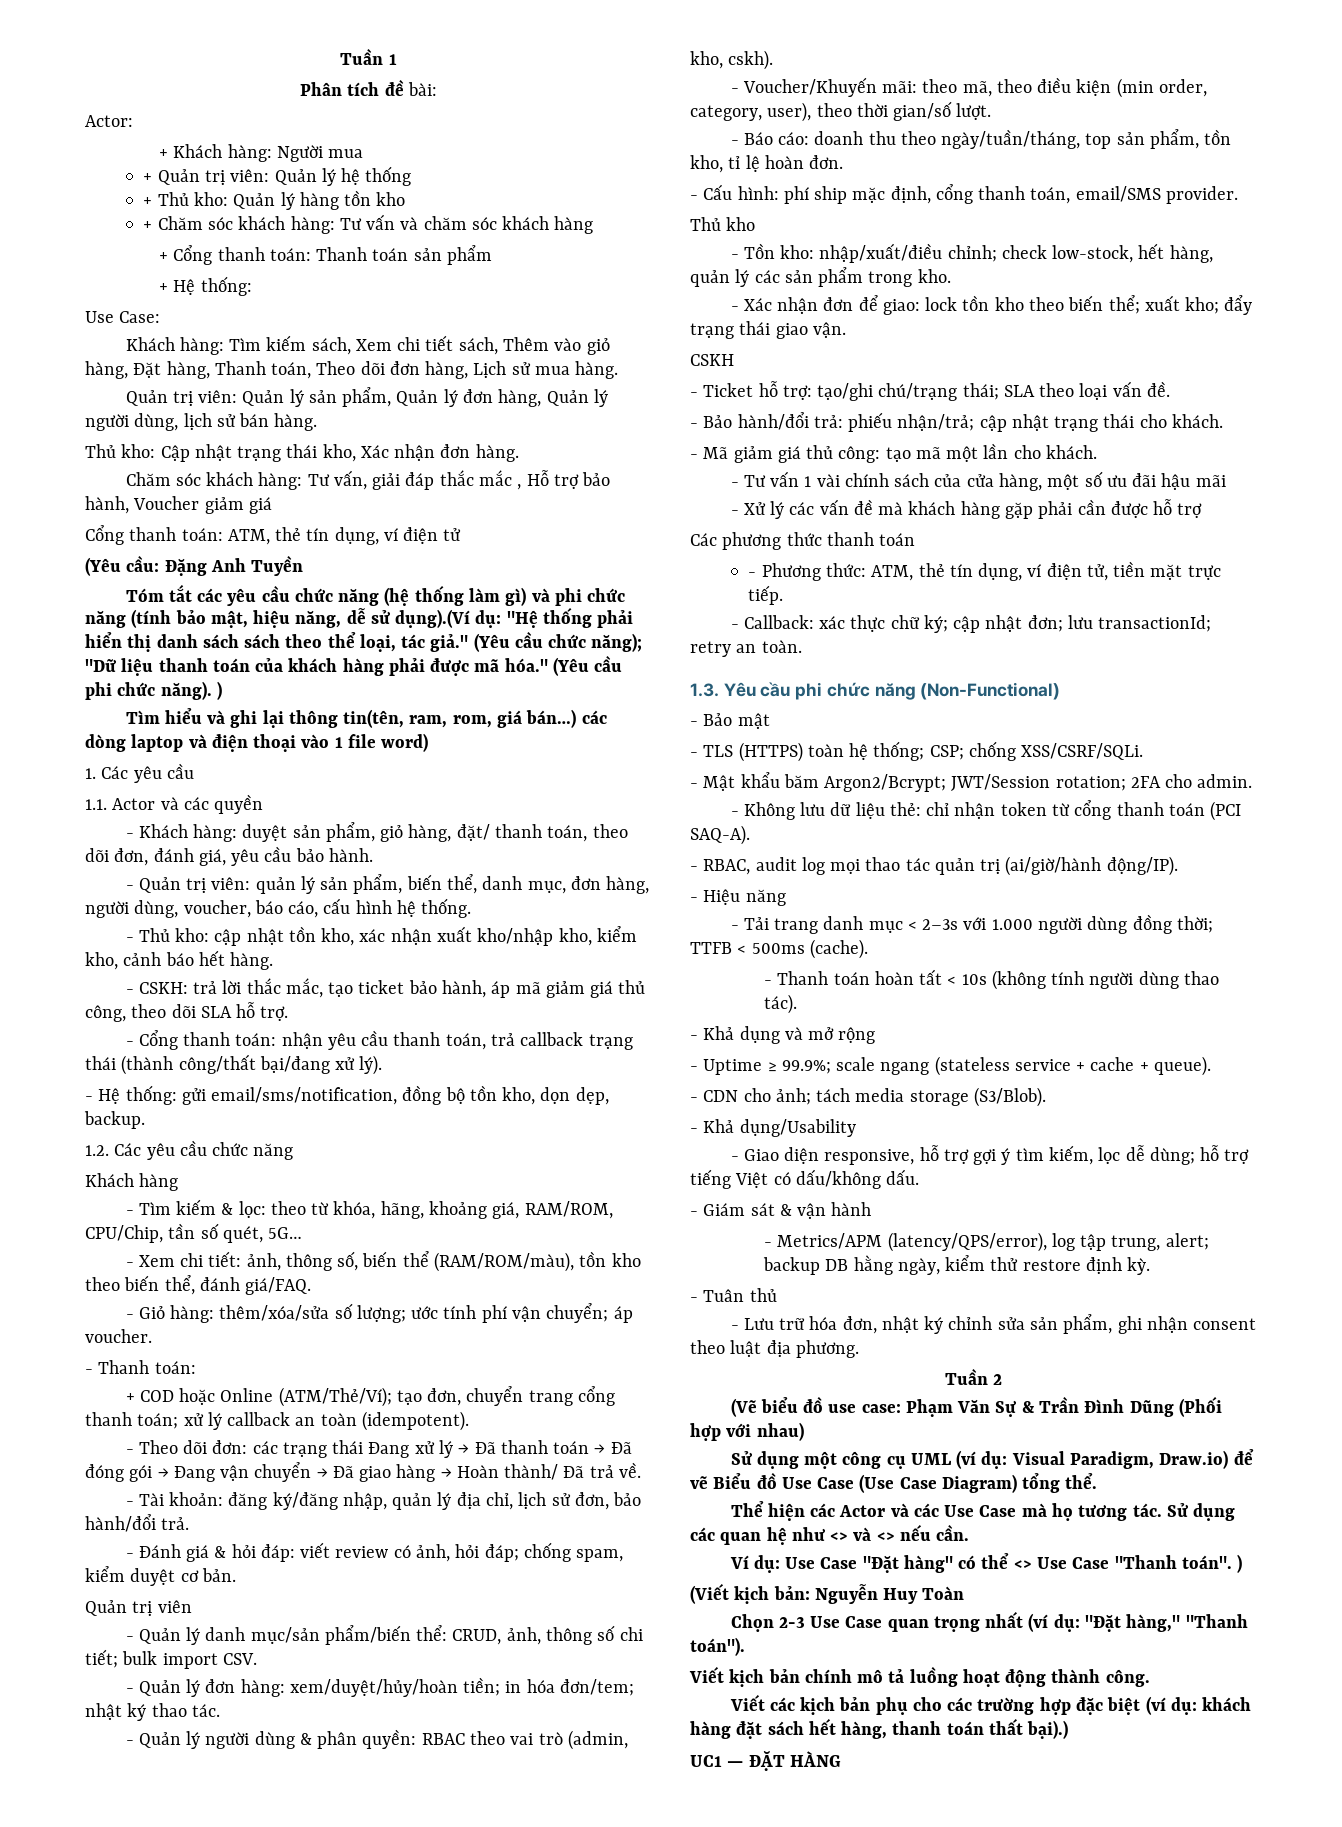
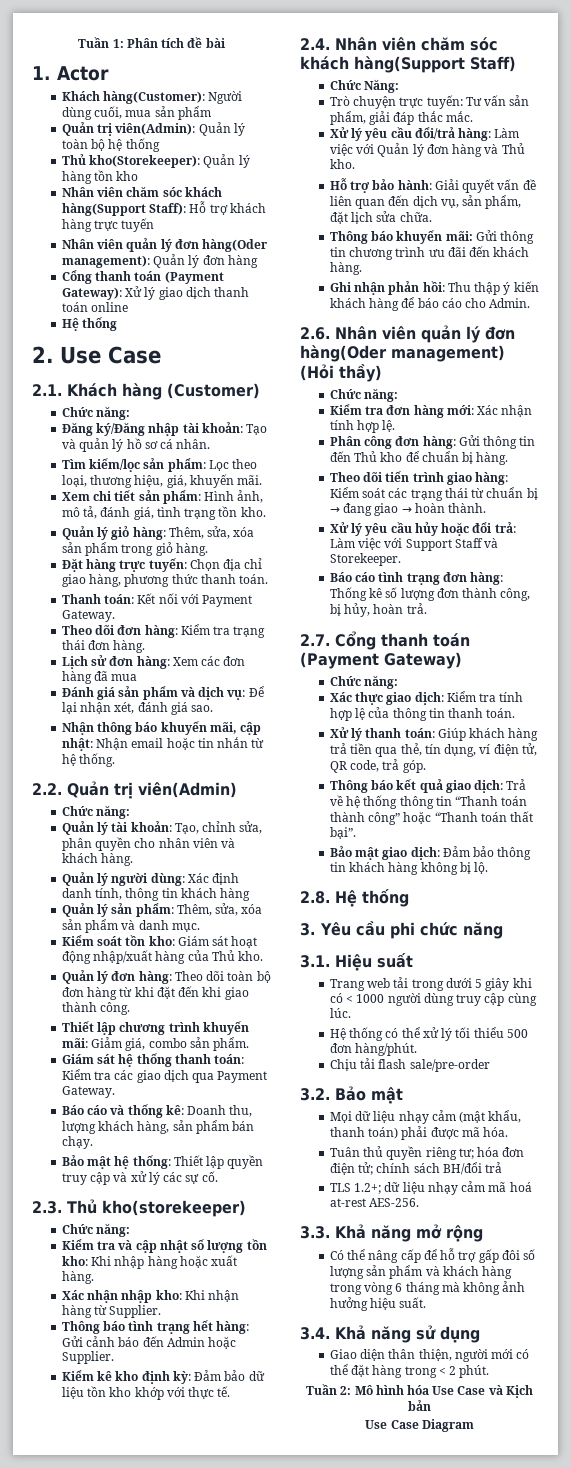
[340,49,397,65] Tuần 1 // -> [78,37,124,48] Tuần 1:
[407,82,437,96] [85,115,133,127] [159,144,364,162] [143,168,336,186] bài: // Actor: // + Khách hàng: Người mua // + Quản trị viên: Quản lý -> [205,38,226,48] [32,66,109,81] [61,91,243,104] [61,106,211,120] [61,122,245,136] [61,139,106,151] bài // 1. Actor // Khách hàng(Customer): Người dùng cuối, mua sản phẩm // Quản trị viên(Admin): Quản lý toàn bộ
[143,192,228,206] + Thủ kho: -> [61,154,201,168] Thủ kho(Storekeeper):
[143,214,594,234] [159,245,492,265] [159,276,252,296] [85,311,161,323] [125,335,610,355] [85,361,619,379] [125,387,608,407] [85,413,318,431] [85,444,519,462] [125,470,611,490] [85,496,272,514] [85,525,462,545] [85,556,304,576] [125,584,626,606] [85,608,634,628] [85,632,643,652] [85,656,623,676] [85,681,222,700] [125,708,607,728] [85,733,429,752] [85,763,194,783] [85,794,264,814] [125,822,628,842] [85,846,373,866] [125,874,650,894] [85,898,472,918] [125,926,637,946] [85,950,274,970] [125,978,646,998] [85,1002,289,1022] [125,1030,633,1050] [85,1054,383,1075] [85,1085,609,1105] [84,1111,145,1129] [85,1140,294,1160] [85,1173,179,1191] [125,1199,613,1219] [85,1223,303,1243] [125,1251,641,1272] [85,1275,312,1295] [125,1303,633,1323] [85,1329,152,1343] [85,1360,196,1374] [125,1386,616,1407] [85,1411,469,1431] [125,1440,632,1458] [85,1462,641,1482] [125,1492,642,1510] [85,1514,190,1532] [125,1542,624,1562] [85,1566,236,1586] [85,1600,192,1616] [125,1625,643,1645] [85,1649,257,1669] [125,1677,635,1697] [85,1703,220,1721] [125,1729,628,1750] [690,50,774,70] [730,77,1208,98] [690,101,992,122] [730,129,1232,149] [690,155,844,173] [690,184,1238,204] [690,217,756,231] [730,243,1213,263] [690,267,951,287] [730,295,1253,315] [690,321,846,339] [690,354,734,366] [690,381,1170,401] [690,412,1223,432] [690,443,1097,463] [730,471,1226,491] [730,499,1203,519] [690,532,916,550] [748,563,945,581] + Chăm sóc khách hàng: Tư vấn và chăm sóc khách hàng // + Cổng thanh toán: Thanh toán sản phẩm // + Hệ thống: // Use Case: // Khách hàng: Tìm kiếm sách, Xem chi tiết sách, Thêm vào giỏ hàng, Đặt hàng, Thanh toán, Theo dõi đơn hàng, Lịch sử mua hàng. // Quản trị viên: Quản lý sản phẩm, Quản lý đơn hàng, Quản lý người dùng, lịch sử bán hàng. // Thủ kho: Cập nhật trạng thái kho, Xác nhận đơn hàng. // Chăm sóc khách hàng: Tư vấn, giải đáp thắc mắc , Hỗ trợ bảo hành, Voucher giảm giá // Cổng thanh toán: ATM, thẻ tín dụng, ví điện tử // (Yêu cầu: Đặng Anh Tuyền // Tóm tắt các yêu cầu chức năng (hệ thống làm gì) và phi chức năng (tính bảo mật, hiệu năng, dễ sử dụng).(Ví dụ: "Hệ thống phải hiển thị danh sách sách theo thể loại, tác giả." (Yêu cầu chức năng); "Dữ liệu thanh toán của khách hàng phải được mã hóa." (Yêu cầu phi chức năng). ) // Tìm hiểu và ghi lại thông tin(tên, ram, rom, giá bán…) các dòng laptop và điện thoại vào 1 file word) // 1. Các yêu cầu // 1.1. Actor và các quyền // - Khách hàng: duyệt sản phẩm, giỏ hàng, đặt/ thanh toán, theo dõi đơn, đánh giá, yêu cầu bảo hành. // - Quản trị viên: quản lý sản phẩm, biến thể, danh mục, đơn hàng, người dùng, voucher, báo cáo, cấu hình hệ thống. // - Thủ kho: cập nhật tồn kho, xác nhận xuất kho/nhập kho, kiểm kho, cảnh báo hết hàng. // - CSKH: trả lời thắc mắc, tạo ticket bảo hành, áp mã giảm giá thủ công, theo dõi SLA hỗ trợ. // - Cổng thanh toán: nhận yêu cầu thanh toán, trả callback trạng thái (thành công/thất bại/đang xử lý). // - Hệ thống: gửi email/sms/notification, đồng bộ tồn kho, dọn dẹp, backup. // 1.2. Các yêu cầu chức năng // Khách hàng // - Tìm kiếm & lọc: theo từ khóa, hãng, khoảng giá, RAM/ROM, CPU/Chip, tần số quét, 5G… // - Xem chi tiết: ảnh, thông số, biến thể (RAM/ROM/màu), tồn kho theo biến thể, đánh giá/FAQ. // - Giỏ hàng: thêm/xóa/sửa số lượng; ước tính phí vận chuyển; áp voucher. // - Thanh toán: // + COD hoặc Online (ATM/Thẻ/Ví); tạo đơn, chuyển trang cổng thanh toán; xử lý callback an toàn (idempotent). // - Theo dõi đơn: các trạng thái Đang xử lý → Đã thanh toán → Đã đóng gói → Đang vận chuyển → Đã giao hàng → Hoàn thành/ Đã trả về. // - Tài khoản: đăng ký/đăng nhập, quản lý địa chỉ, lịch sử đơn, bảo hành/đổi trả. // - Đánh giá & hỏi đáp: viết review có ảnh, hỏi đáp; chống spam, kiểm duyệt cơ bản. // Quản trị viên // - Quản lý danh mục/sản phẩm/biến thể: CRUD, ảnh, thông số chi tiết; bulk import CSV. // - Quản lý đơn hàng: xem/duyệt/hủy/hoàn tiền; in hóa đơn/tem; nhật ký thao tác. // - Quản lý người dùng & phân quyền: RBAC theo vai trò (admin, kho, cskh). // - Voucher/Khuyến mãi: theo mã, theo điều kiện (min order, category, user), theo thời gian/số lượt. // - Báo cáo: doanh thu theo ngày/tuần/tháng, top sản phẩm, tồn kho, tỉ lệ hoàn đơn. // - Cấu hình: phí ship mặc định, cổng thanh toán, email/SMS provider. // Thủ kho // - Tồn kho: nhập/xuất/điều chỉnh; check low-stock, hết hàng, quản lý các sản phẩm trong kho. // - Xác nhận đơn để giao: lock tồn kho theo biến thể; xuất kho; đẩy trạng thái giao vận. // CSKH // - Ticket hỗ trợ: tạo/ghi chú/trạng thái; SLA theo loại vấn đề. // - Bảo hành/đổi trả: phiếu nhận/trả; cập nhật trạng thái cho khách. // - Mã giảm giá thủ công: tạo mã một lần cho khách. // - Tư vấn 1 vài chính sách của cửa hàng, một số ưu đãi hậu mãi // - Xử lý các vấn đề mà khách hàng gặp phải cần được hỗ trợ // Các phương thức thanh toán // - Phương thức: ATM, thẻ -> [61,186,222,197] [61,201,266,216] [61,218,155,232] [61,238,269,252] [61,254,258,268] [61,270,224,284] [61,286,250,300] [61,302,129,312] [61,317,118,331] [32,346,161,364] [32,383,260,400] [61,406,131,420] [61,422,268,436] [61,438,211,452] [61,458,258,472] [61,474,263,488] [61,490,264,504] [61,506,266,520] [61,526,255,540] [61,542,208,556] [61,558,263,572] [61,574,269,587] [61,593,253,607] [61,610,115,622] [61,624,266,638] [61,640,146,653] [61,655,246,669] [61,671,138,684] [61,686,264,700] [61,702,214,715] [61,721,262,735] [61,737,265,751] [61,753,116,767] [32,781,237,799] [61,805,131,819] [61,821,263,835] [61,837,236,851] [61,853,134,866] [61,872,240,886] [61,888,251,901] [61,903,263,917] [61,919,200,933] [61,935,258,948] [61,950,264,964] [61,970,271,984] [61,986,249,1000] [61,1002,131,1015] [61,1021,249,1035] [61,1037,250,1051] [61,1053,245,1067] [61,1069,268,1083] [61,1086,115,1098] [61,1104,253,1118] [61,1120,255,1134] [61,1136,93,1149] [61,1155,264,1169] [61,1171,218,1185] [32,1199,246,1217] [61,1223,131,1237] [61,1239,267,1253] [61,1255,238,1269] [61,1271,94,1284] [61,1290,240,1303] [61,1305,162,1318] [61,1320,250,1334] [61,1336,237,1349] [61,1351,114,1364] [61,1370,265,1384] [61,1386,231,1400] [300,37,498,51] [300,56,516,73] [329,79,400,93] [329,95,530,109] [329,111,473,125] [329,127,520,141] [329,143,525,157] [329,159,355,169] [329,178,536,193] [329,195,522,209] [329,211,432,224] [329,230,535,244] [329,246,530,260] [329,262,362,275] [329,281,539,295] [329,297,531,311] [300,325,515,343] [300,345,505,362] [300,364,382,382] [329,388,399,402] [329,404,533,418] [329,420,396,433] [329,435,536,449] [329,451,509,465] [329,471,509,485] [329,487,538,501] [329,503,487,516] [329,522,516,536] [329,538,499,551] [329,553,401,566] [329,572,504,585] [329,587,531,601] [329,603,427,617] [300,631,470,650] [300,652,462,669] [329,675,399,689] [329,691,524,705] [329,707,516,721] [329,727,539,741] [329,743,422,757] Nhân viên chăm sóc khách hàng(Support Staff): Hỗ trợ khách hàng trực tuyến // Nhân viên quản lý đơn hàng(Oder management): Quản lý đơn hàng // Cổng thanh toán (Payment Gateway): Xử lý giao dịch thanh toán online // Hệ thống // 2. Use Case // 2.1. Khách hàng (Customer) // Chức năng: // Đăng ký/Đăng nhập tài khoản: Tạo và quản lý hồ sơ cá nhân. // Tìm kiếm/lọc sản phẩm: Lọc theo loại, thương hiệu, giá, khuyến mãi. // Xem chi tiết sản phẩm: Hình ảnh, mô tả, đánh giá, tình trạng tồn kho. // Quản lý giỏ hàng: Thêm, sửa, xóa sản phẩm trong giỏ hàng. // Đặt hàng trực tuyến: Chọn địa chỉ giao hàng, phương thức thanh toán. // Thanh toán: Kết nối với Payment Gateway. // Theo dõi đơn hàng: Kiểm tra trạng thái đơn hàng. // Lịch sử đơn hàng: Xem các đơn hàng đã mua // Đánh giá sản phẩm và dịch vụ: Để lại nhận xét, đánh giá sao. // Nhận thông báo khuyến mãi, cập nhật: Nhận email hoặc tin nhắn từ hệ thống. // 2.2. Quản trị viên(Admin) // Chức năng: // Quản lý tài khoản: Tạo, chỉnh sửa, phân quyền cho nhân viên và khách hàng. // Quản lý người dùng: Xác định danh tính, thông tin khách hàng // Quản lý sản phẩm: Thêm, sửa, xóa sản phẩm và danh mục. // Kiểm soát tồn kho: Giám sát hoạt động nhập/xuất hàng của Thủ kho. // Quản lý đơn hàng: Theo dõi toàn bộ đơn hàng từ khi đặt đến khi giao thành công. // Thiết lập chương trình khuyến mãi: Giảm giá, combo sản phẩm. // Giám sát hệ thống thanh toán: Kiểm tra các giao dịch qua Payment Gateway. // Báo cáo và thống kê: Doanh thu, lượng khách hàng, sản phẩm bán chạy. // Bảo mật hệ thống: Thiết lập quyền truy cập và xử lý các sự cố. // 2.3. Thủ kho(storekeeper) // Chức năng: // Kiểm tra và cập nhật số lượng tồn kho: Khi nhập hàng hoặc xuất hàng. // Xác nhận nhập kho: Khi nhận hàng từ Supplier. // Thông báo tình trạng hết hàng: Gửi cảnh báo đến Admin hoặc Supplier. // Kiểm kê kho định kỳ: Đảm bảo dữ liệu tồn kho khớp với thực tế. // 2.4. Nhân viên chăm sóc khách hàng(Support Staff) // Chức Năng: // Trò chuyện trực tuyến: Tư vấn sản phẩm, giải đáp thắc mắc. // Xử lý yêu cầu đổi/trả hàng: Làm việc với Quản lý đơn hàng và Thủ kho. // Hỗ trợ bảo hành: Giải quyết vấn đề liên quan đến dịch vụ, sản phẩm, đặt lịch sửa chữa. // Thông báo khuyến mãi: Gửi thông tin chương trình ưu đãi đến khách hàng. // Ghi nhận phản hồi: Thu thập ý kiến khách hàng để báo cáo cho Admin. // 2.6. Nhân viên quản lý đơn hàng(Oder management) (Hỏi thầy) // Chức năng: // Kiểm tra đơn hàng mới: Xác nhận tính hợp lệ. // Phân công đơn hàng: Gửi thông tin đến Thủ kho để chuẩn bị hàng. // Theo dõi tiến trình giao hàng: Kiểm soát các trạng thái từ chuẩn bị → đang giao → hoàn thành. // Xử lý yêu cầu hủy hoặc đổi trả: Làm việc với Support Staff và Storekeeper. // Báo cáo tình trạng đơn hàng: Thống kê số lượng đơn thành công, bị hủy, hoàn trả. // 2.7. Cổng thanh toán (Payment Gateway) // Chức năng: // Xác thực giao dịch: Kiểm tra tính hợp lệ của thông tin thanh toán. // Xử lý thanh toán: Giúp khách hàng trả tiền qua thẻ,
[1113,561,1221,580] [748,585,784,605] [730,615,1212,633] [690,640,802,657] [690,683,719,697] tiền mặt trực tiếp. // - Callback: xác thực chữ ký; cập nhật đơn; lưu transactionId; retry an toàn. // 1.3. -> [329,759,426,773] [329,779,527,793] [329,795,528,809] [329,811,534,825] [329,827,356,839] [329,846,532,860] [329,862,489,875] [300,889,409,907] [300,923,315,936] QR code, trả góp. // Thông báo kết quả giao dịch: Trả về hệ thống thông tin “Thanh toán thành công” hoặc “Thanh toán thất bại”. // Bảo mật giao dịch: Đảm bảo thông tin khách hàng không bị lộ. // 2.8. Hệ thống // 3.
[920,682,1061,700] [690,713,770,729] [690,741,1144,762] [690,772,1253,792] [730,800,1242,821] [690,825,750,845] [690,856,1178,876] [690,889,786,906] [730,914,1213,934] [690,939,868,959] [764,969,1219,990] [764,994,798,1014] [690,1026,876,1044] [690,1056,1211,1076] [690,1087,1046,1107] [690,1119,856,1137] [730,1145,1250,1165] [690,1169,920,1189] [690,1202,872,1219] [764,1232,1209,1252] [763,1255,1151,1275] [690,1288,777,1302] [730,1314,1257,1334] [690,1340,859,1358] [944,1369,1003,1385] [730,1397,1222,1417] [690,1422,804,1441] [730,1449,1254,1469] [690,1473,1098,1493] [730,1501,1236,1521] [690,1525,970,1545] [729,1553,1243,1573] [690,1584,965,1604] [730,1612,1248,1632] [690,1637,745,1656] [689,1667,1150,1687] [729,1695,1252,1715] [690,1719,1069,1739] [690,1750,841,1771] (Non-Functional) // - Bảo mật // - TLS (HTTPS) toàn hệ thống; CSP; chống XSS/CSRF/SQLi. // - Mật khẩu băm Argon2/Bcrypt; JWT/Session rotation; 2FA cho admin. // - Không lưu dữ liệu thẻ: chỉ nhận token từ cổng thanh toán (PCI SAQ-A). // - RBAC, audit log mọi thao tác quản trị (ai/giờ/hành động/IP). // - Hiệu năng // - Tải trang danh mục < 2–3s với 1.000 người dùng đồng thời; TTFB < 500ms (cache). // - Thanh toán hoàn tất < 10s (không tính người dùng thao tác). // - Khả dụng và mở rộng // - Uptime ≥ 99.9%; scale ngang (stateless service + cache + queue). // - CDN cho ảnh; tách media storage (S3/Blob). // - Khả dụng/Usability // - Giao diện responsive, hỗ trợ gợi ý tìm kiếm, lọc dễ dùng; hỗ trợ tiếng Việt có dấu/không dấu. // - Giám sát & vận hành // - Metrics/APM (latency/QPS/error), log tập trung, alert; backup DB hằng ngày, kiểm thử restore định kỳ. // - Tuân thủ // - Lưu trữ hóa đơn, nhật ký chỉnh sửa sản phẩm, ghi nhận consent theo luật địa phương. // Tuần 2 // (Vẽ biểu đồ use case: Phạm Văn Sự & Trần Đình Dũng (Phối hợp với nhau) // Sử dụng một công cụ UML (ví dụ: Visual Paradigm, Draw.io) để vẽ Biểu đồ Use Case (Use Case Diagram) tổng thể. // Thể hiện các Actor và các Use Case mà họ tương tác. Sử dụng các quan hệ như <> và <> nếu cần. // Ví dụ: Use Case "Đặt hàng" có thể <> Use Case "Thanh toán". ) // (Viết kịch bản: Nguyễn Huy Toàn // Chọn 2-3 Use Case quan trọng nhất (ví dụ: "Đặt hàng," "Thanh toán"). // Viết kịch bản chính mô tả luồng hoạt động thành công. // Viết các kịch bản phụ cho các trường hợp đặc biệt (ví dụ: khách hàng đặt sách hết hàng, thanh toán thất bại).) // UC1 — ĐẶT HÀNG -> [300,953,413,971] [329,977,532,991] [329,993,537,1006] [329,1008,351,1018] [329,1027,528,1041] [329,1043,418,1056] [329,1058,490,1072] [300,1086,403,1104] [329,1110,522,1124] [329,1126,509,1140] [329,1146,525,1160] [329,1162,503,1175] [329,1181,532,1195] [329,1198,420,1207] [300,1224,483,1242] [329,1248,536,1263] [329,1265,513,1279] [329,1281,526,1295] [329,1297,427,1311] [300,1325,480,1343] [329,1349,530,1362] [329,1364,490,1378] [306,1384,533,1398] [408,1400,431,1411] [365,1419,474,1432] // 3.1. Hiệu suất // Trang web tải trong dưới 5 giây khi có < 1000 người dùng truy cập cùng lúc. // Hệ thống có thể xử lý tối thiểu 500 đơn hàng/phút. // Chịu tải flash sale/pre-order // 3.2. Bảo mật // Mọi dữ liệu nhạy cảm (mật khẩu, thanh toán) phải được mã hóa. // Tuân thủ quyền riêng tư; hóa đơn điện tử; chính sách BH/đổi trả // TLS 1.2+; dữ liệu nhạy cảm mã hoá at-rest AES-256. // 3.3. Khả năng mở rộng // Có thể nâng cấp để hỗ trợ gấp đôi số lượng sản phẩm và khách hàng trong vòng 6 tháng mà không ảnh hưởng hiệu suất. // 3.4. Khả năng sử dụng // Giao diện thân thiện, người mới có thể đặt hàng trong < 2 phút. // Tuần 2: Mô hình hóa Use Case và Kịch bản // Use Case Diagram

